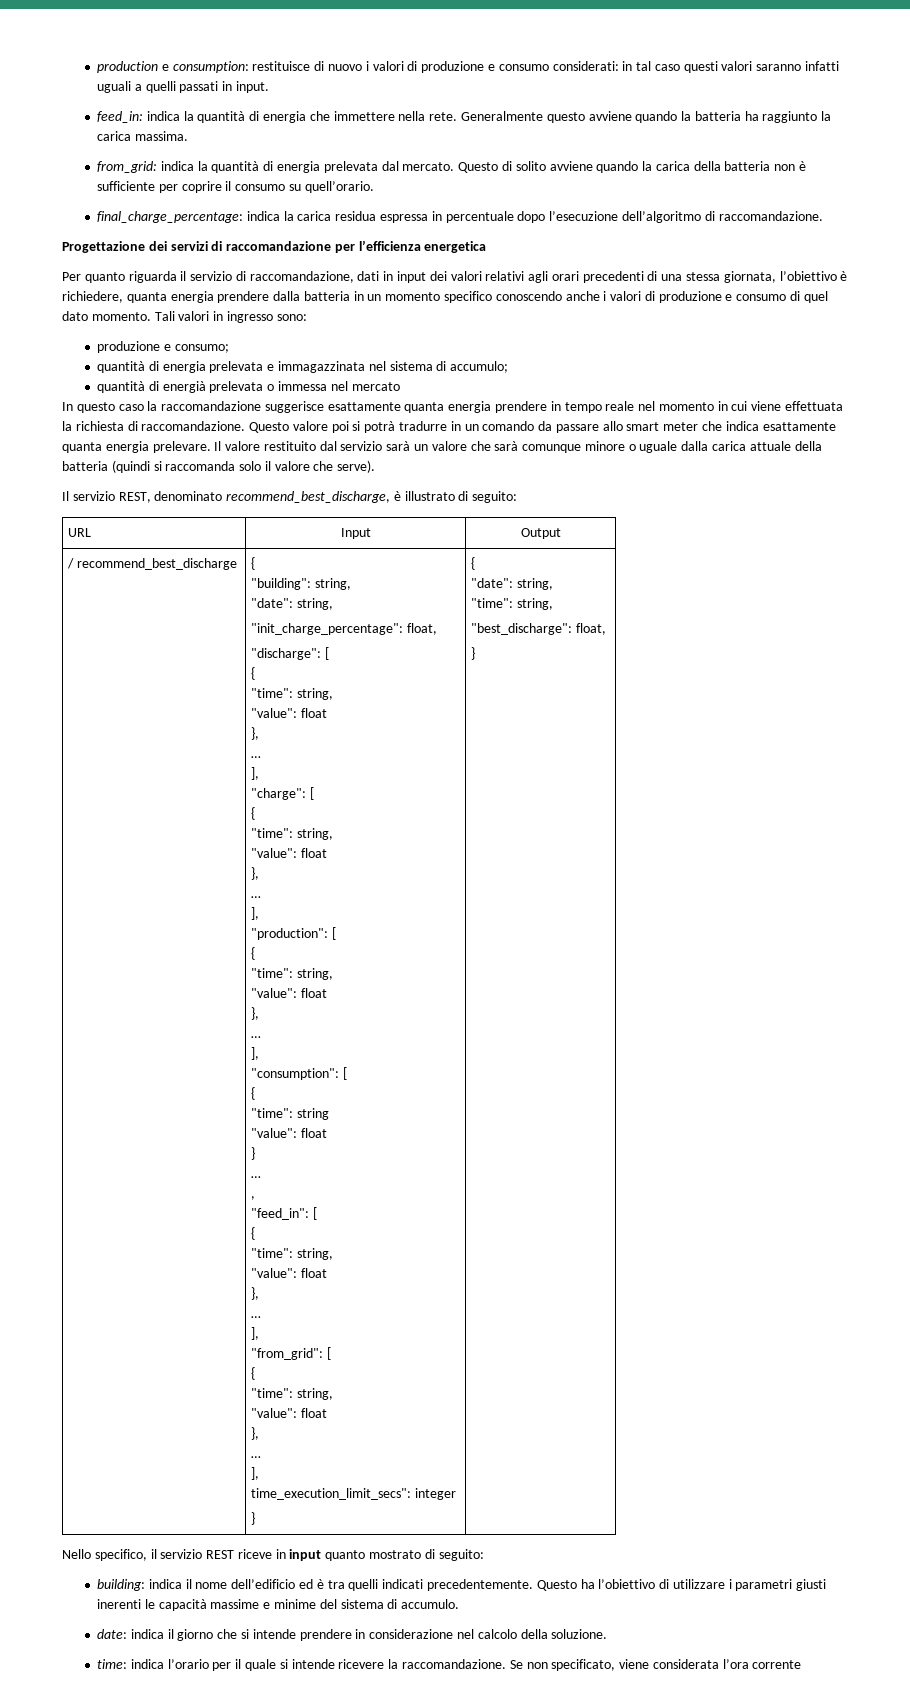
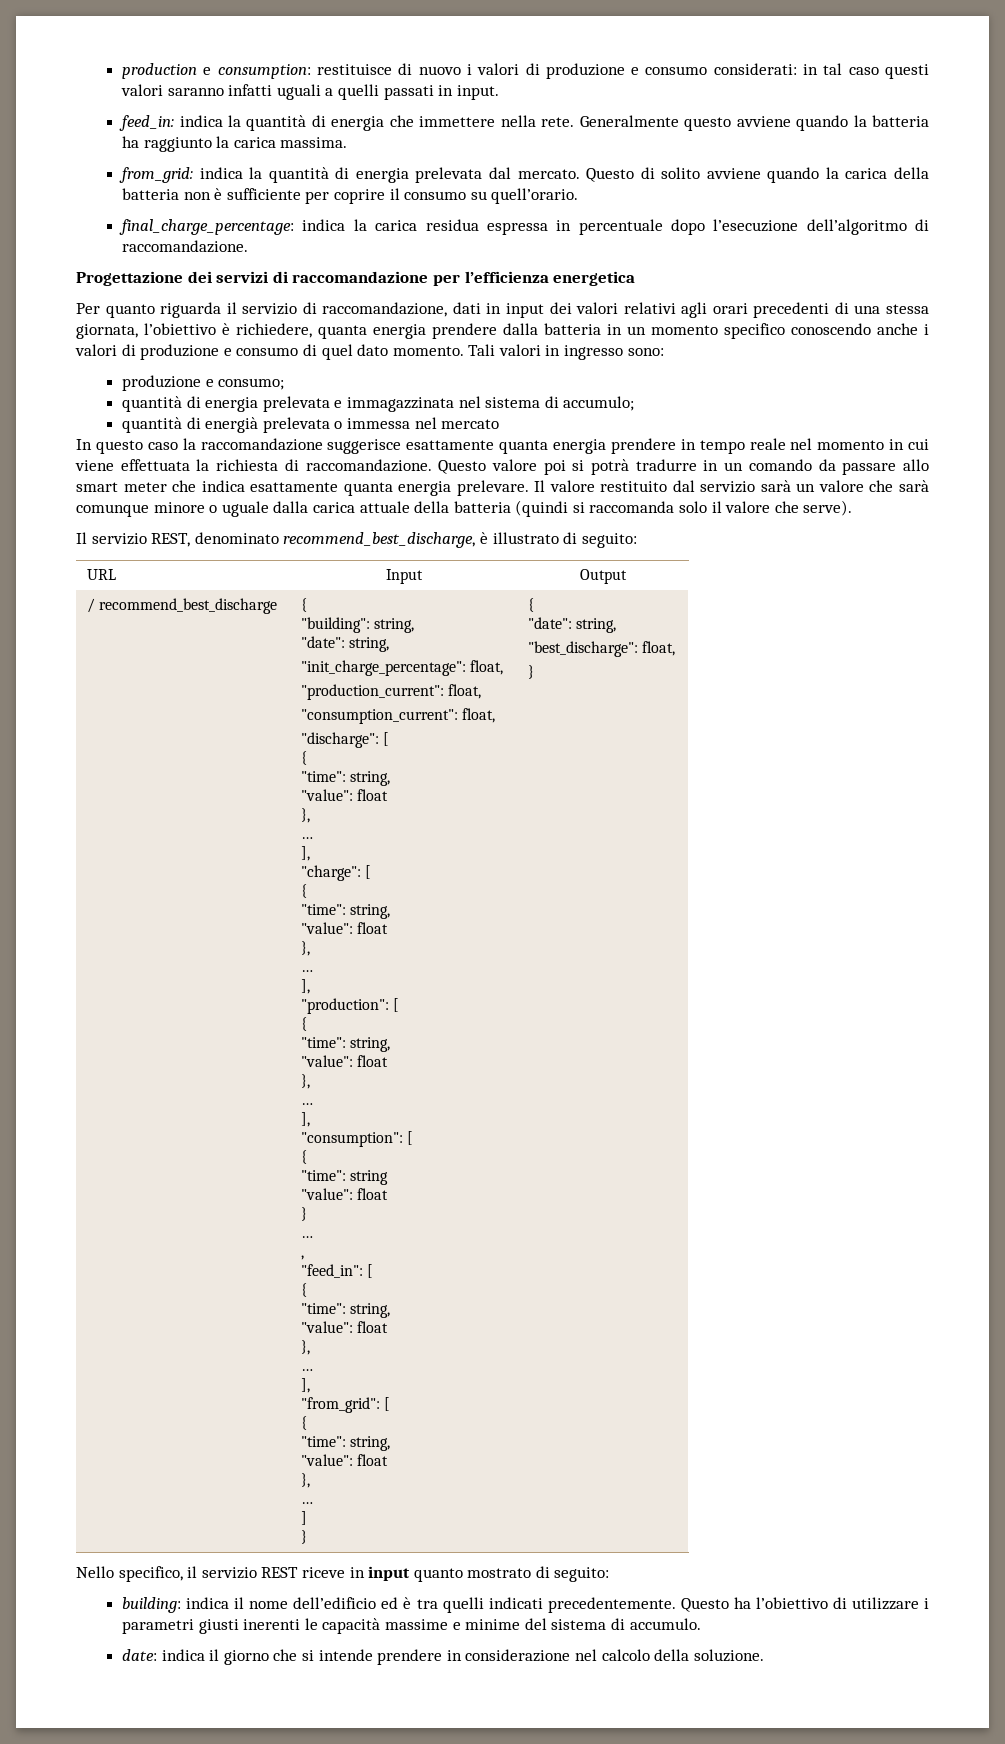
(438, 629) none -> [301,684,482,700] [301,708,496,724] // "production_current": float, // "consumption_current": float,
[251,1467,260,1480] [251,1488,457,1500] ], // time_execution_limit_secs": integer -> [301,1511,308,1525] ]
[471,598,554,610] // "time": string, -> (617, 625) none
[97,1659,802,1671] // time: indica l’orario per il quale si intende ricevere la raccomandazione. Se non specificato, viene considerata l’ora corrente -> (764, 1655) none

